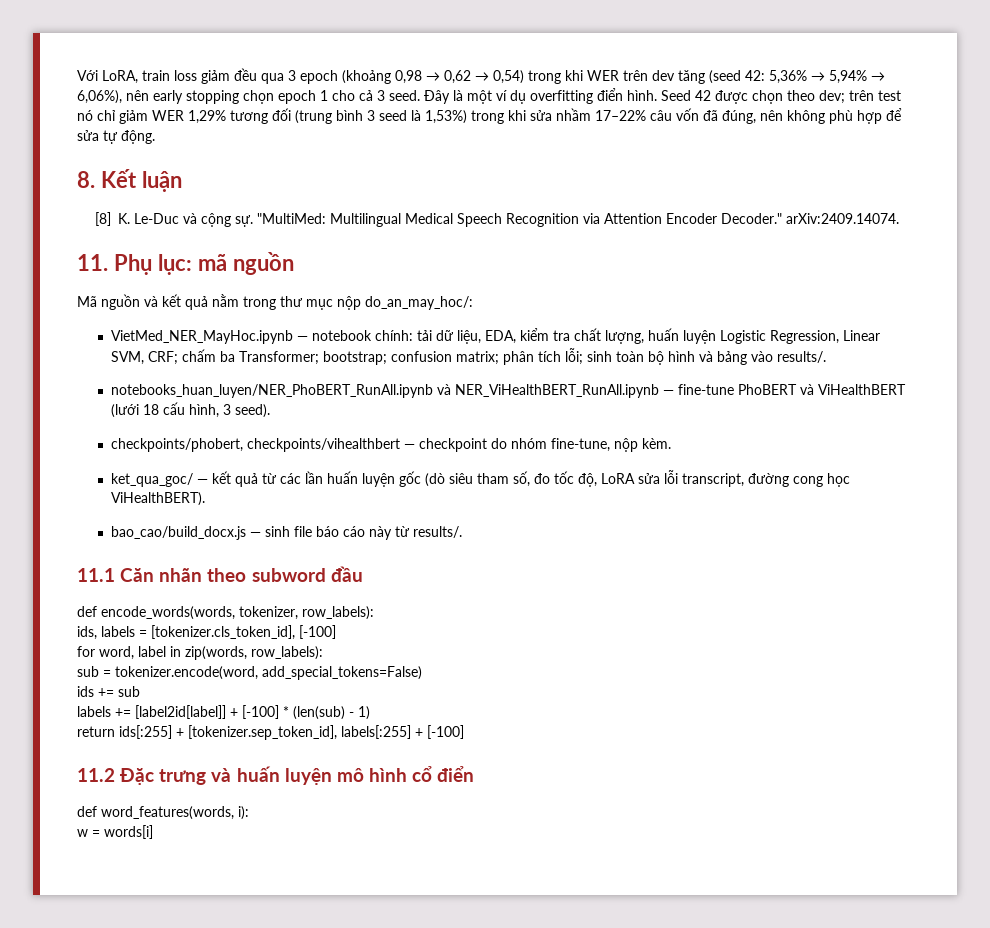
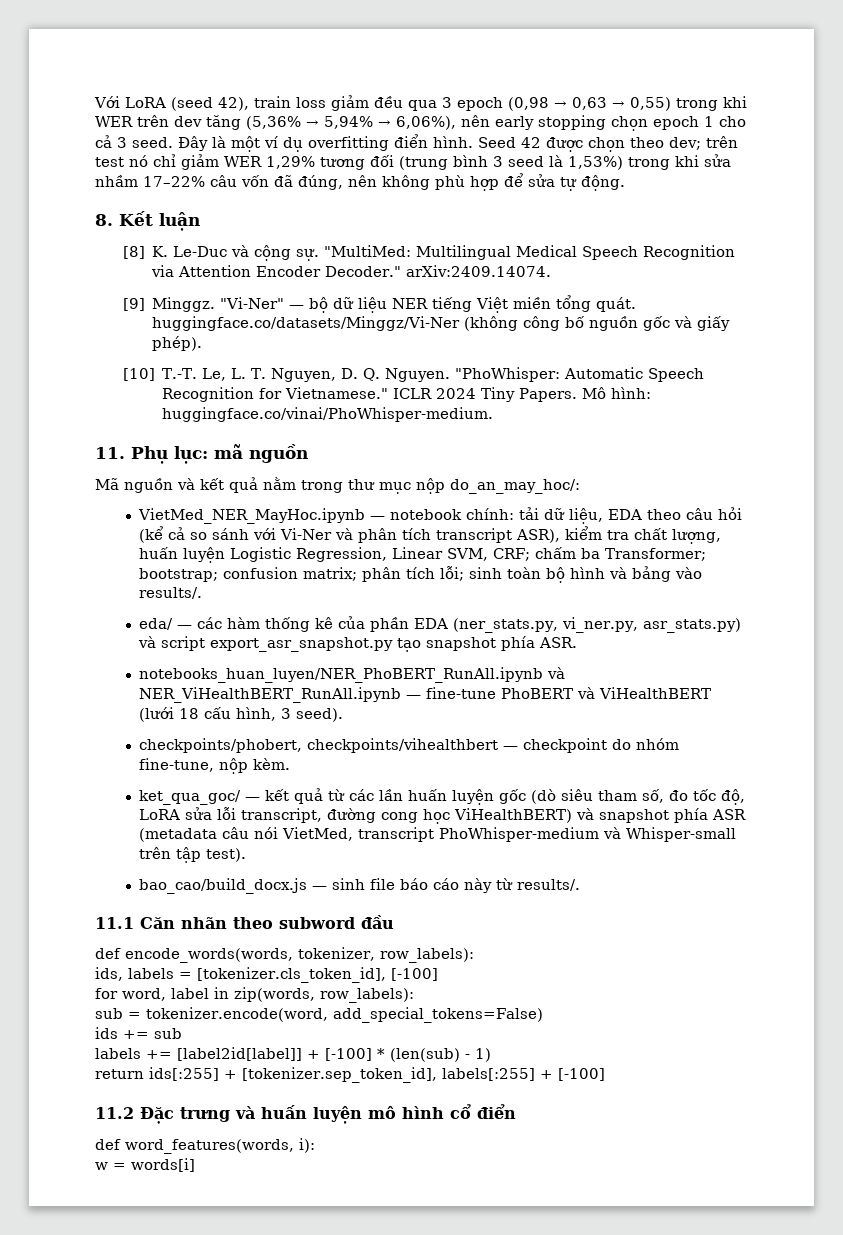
[102,70,138,84] LoRA, -> [125,97,249,111] LoRA (seed 42),
[342,70,524,84] (khoảng 0,98 → 0,62 → 0,54) -> [508,97,671,111] (0,98 → 0,63 → 0,55)
[709,70,807,84] (seed 42: 5,36% -> [246,116,301,130] (5,36%
(900, 218) none -> [122,295,636,313] [151,316,730,331] [151,336,202,351] [122,367,704,382] [161,387,651,402] [161,407,493,422] // [9] Minggz. "Vi-Ner" — bộ dữ liệu NER tiếng Việt miền tổng quát. huggingface.co/datasets/Minggz/Vi-Ner (không công bố nguồn gốc và giấy phép). // [10] T.-T. Le, L. T. Nguyen, D. Q. Nguyen. "PhoWhisper: Automatic Speech Recognition for Vietnamese." ICLR 2024 Tiny Papers. Mô hình: huggingface.co/vinai/PhoWhisper-medium.
[484,330,516,344] EDA, -> [607,507,742,520] [138,526,560,543] EDA theo câu hỏi (kể cả so sánh với Vi-Ner và phân tích transcript ASR),
(826, 357) none -> [138,616,741,633] [137,636,577,652] // eda/ — các hàm thống kê của phần EDA (ner_stats.py, vi_ner.py, asr_stats.py) và script export_asr_snapshot.py tạo snapshot phía ASR.
[110,492,205,506] ViHealthBERT). -> [453,808,746,823] [138,827,736,842] [138,847,246,863] ViHealthBERT) và snapshot phía ASR (metadata câu nói VietMed, transcript PhoWhisper-medium và Whisper-small trên tập test).

